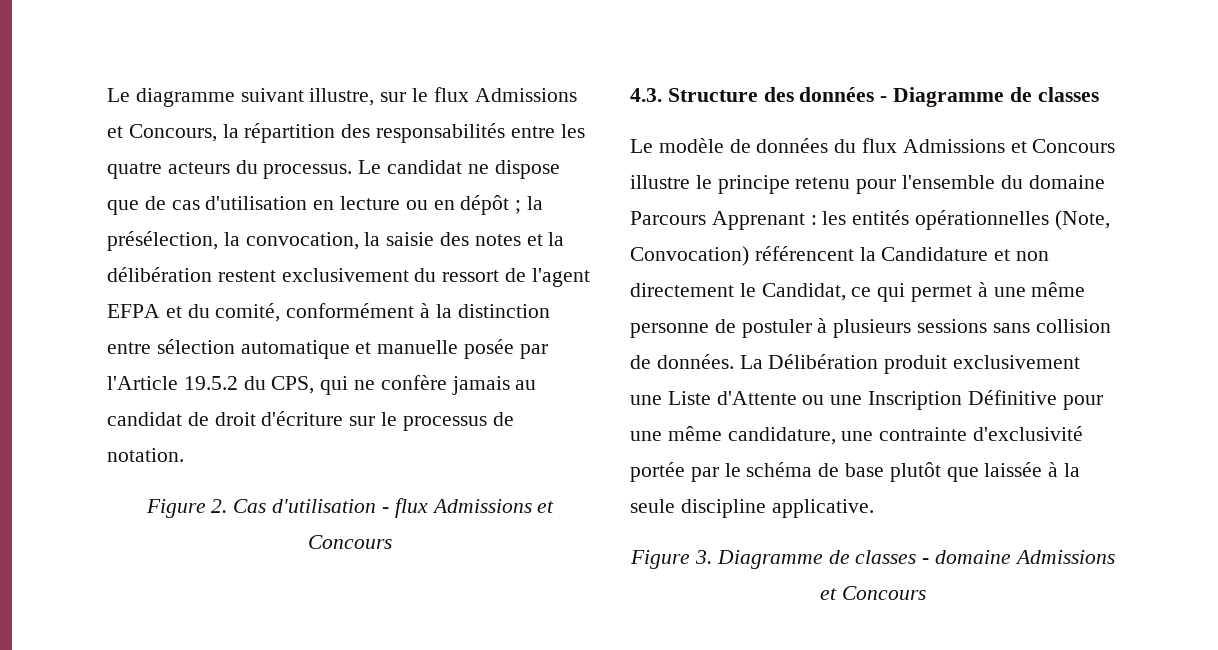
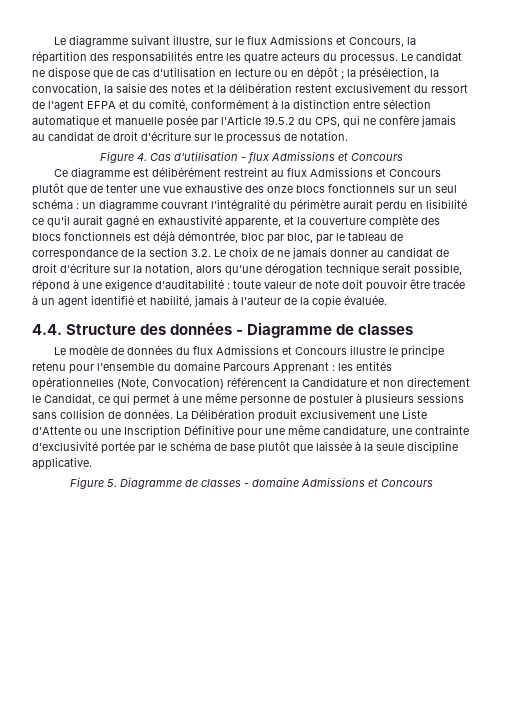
[211,499,228,513] 2. -> [136,153,147,161] 4.
[630,88,662,102] 4.3. -> [53,167,441,179] [32,183,457,196] [32,199,467,212] [32,215,440,228] [32,231,403,244] [32,247,449,260] [32,263,462,276] [32,279,465,292] [32,295,387,308] [32,324,62,335] Ce diagramme est délibérément restreint au flux Admissions et Concours plutôt que de tenter une vue exhaustive des onze blocs fonctionnels sur un seul schéma : un diagramme couvrant l'intégralité du périmètre aurait perdu en lisibilité ce qu'il aurait gagné en exhaustivité apparente, et la couverture complète des blocs fonctionnels est déjà démontrée, bloc par bloc, par le tableau de correspondance de la section 3.2. Le choix de ne jamais donner au candidat de droit d'écriture sur la notation, alors qu'une dérogation technique serait possible, répond à une exigence d'auditabilité : toute valeur de note doit pouvoir être tracée à un agent identifié et habilité, jamais à l'auteur de la copie évaluée. // 4.4.
[694,550,712,564] 3. -> [106,479,117,487] 5.

